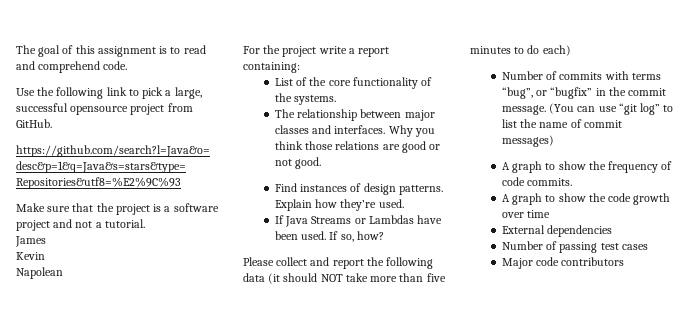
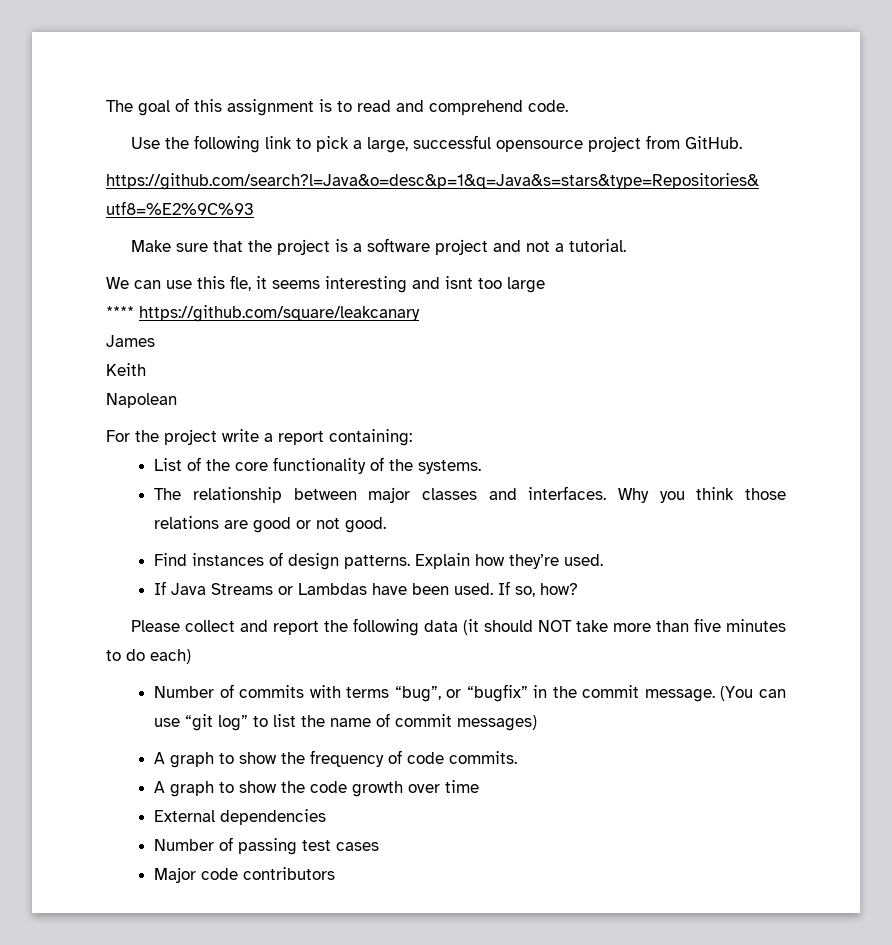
(145, 223) none -> [106,275,545,293] [106,305,420,322] // We can use this fle, it seems interesting and isnt too large // **** https://github.com/square/leakcanary
[16,252,45,260] Kevin -> [106,363,146,376] Keith

